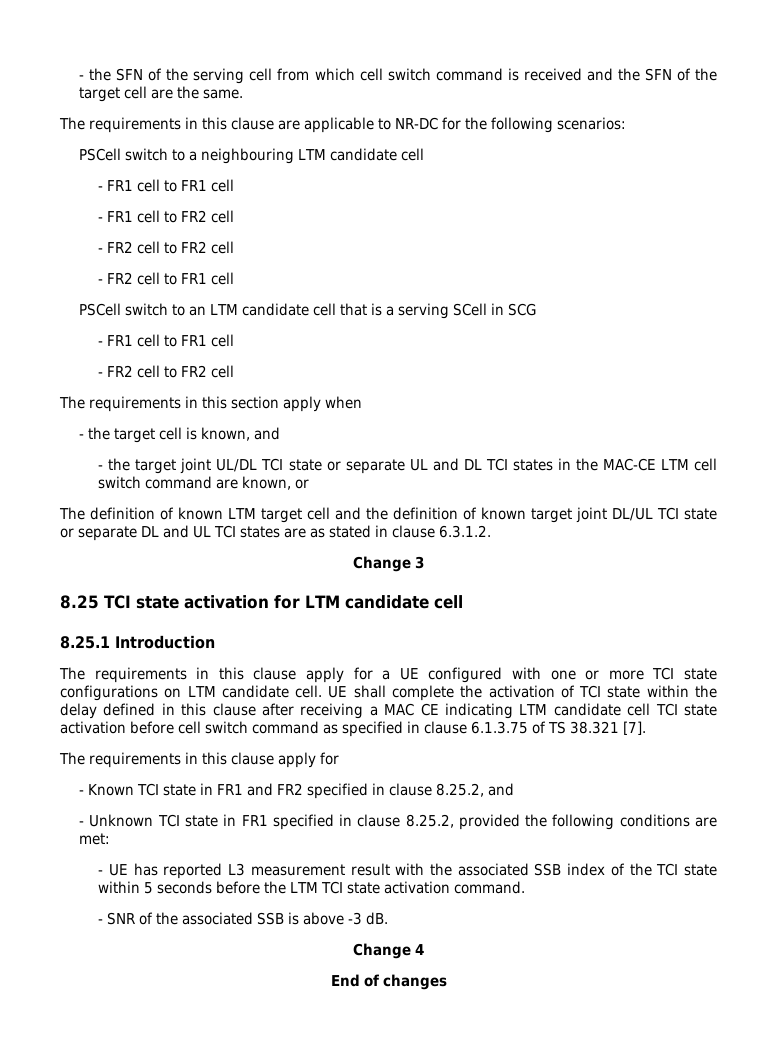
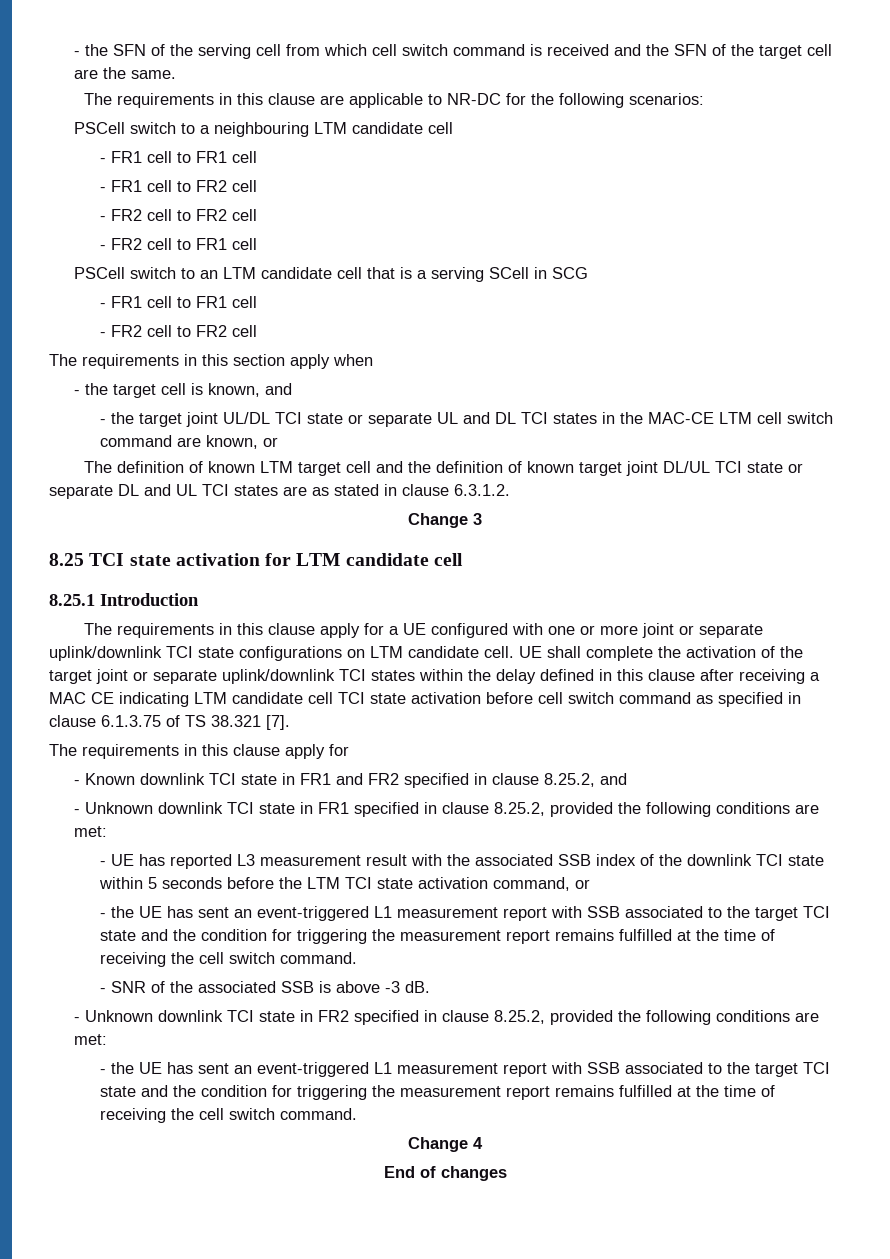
(644, 675) none -> [642,623,764,638] [49,646,162,661] joint or separate uplink/downlink
[579,685,641,698] TCI state -> [780,646,803,658] [49,669,415,684] the target joint or separate uplink/downlink TCI states
(135, 790) none -> [140,773,206,785] downlink
(154, 820) none -> [158,802,224,814] downlink
(652, 869) none -> [686,854,752,866] downlink
(451, 887) none -> [492,877,590,891] [99,906,830,921] [99,929,775,944] [99,952,275,967] command, or // - the UE has sent an event-triggered L1 measurement report with SSB associated to the target TCI state and the condition for triggering the measurement report remains fulfilled at the time of receiving the cell switch
(389, 918) none -> [74,1010,820,1025] [74,1034,108,1045] [99,1062,830,1077] [99,1085,775,1100] [99,1108,357,1123] // - Unknown downlink TCI state in FR2 specified in clause 8.25.2, provided the following conditions are met: // - the UE has sent an event-triggered L1 measurement report with SSB associated to the target TCI state and the condition for triggering the measurement report remains fulfilled at the time of receiving the cell switch command.

